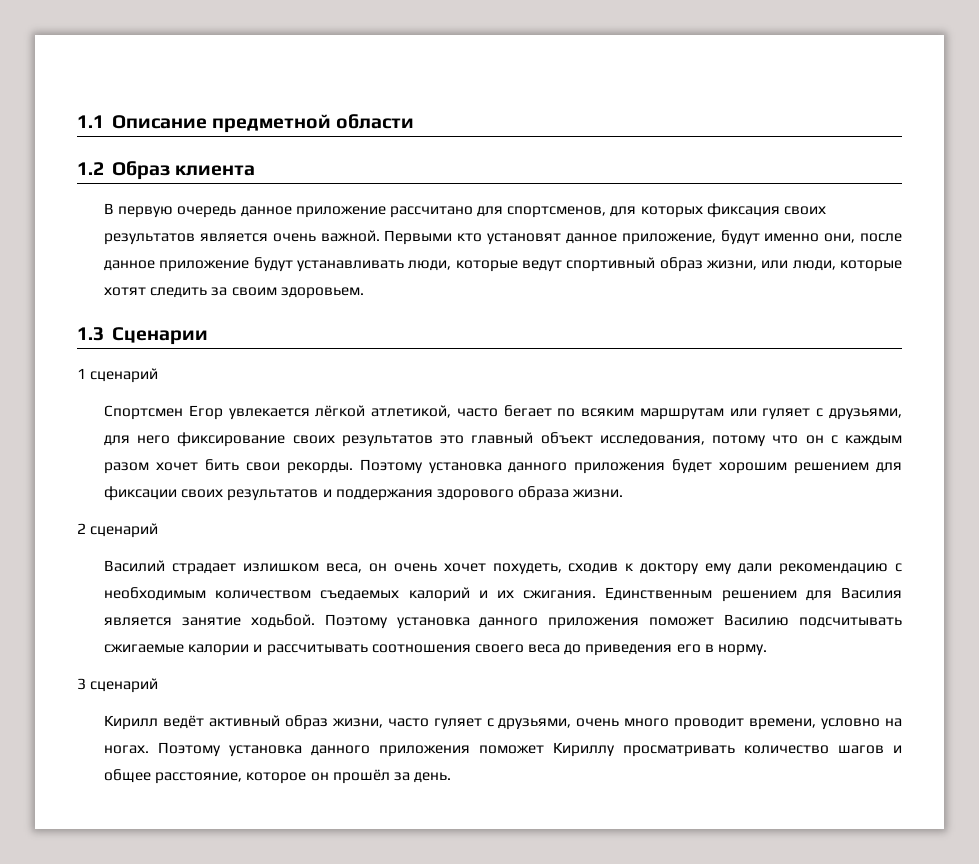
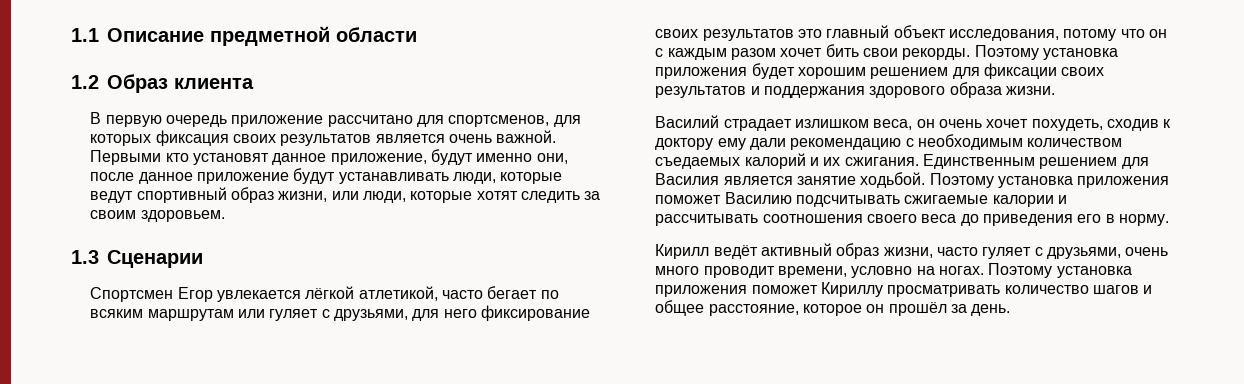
[240,206,292,217] данное -> (228, 121) none
[77,368,159,383] // 1 сценарий -> (203, 259) none
[508,462,568,473] данного -> (1119, 54) none
[77,523,159,538] // 2 сценарий -> (1056, 90) none
[479,617,539,628] данного -> (1074, 182) none
[77,678,159,693] // 3 сценарий -> (1170, 220) none
[310,745,370,756] данного -> (1132, 272) none

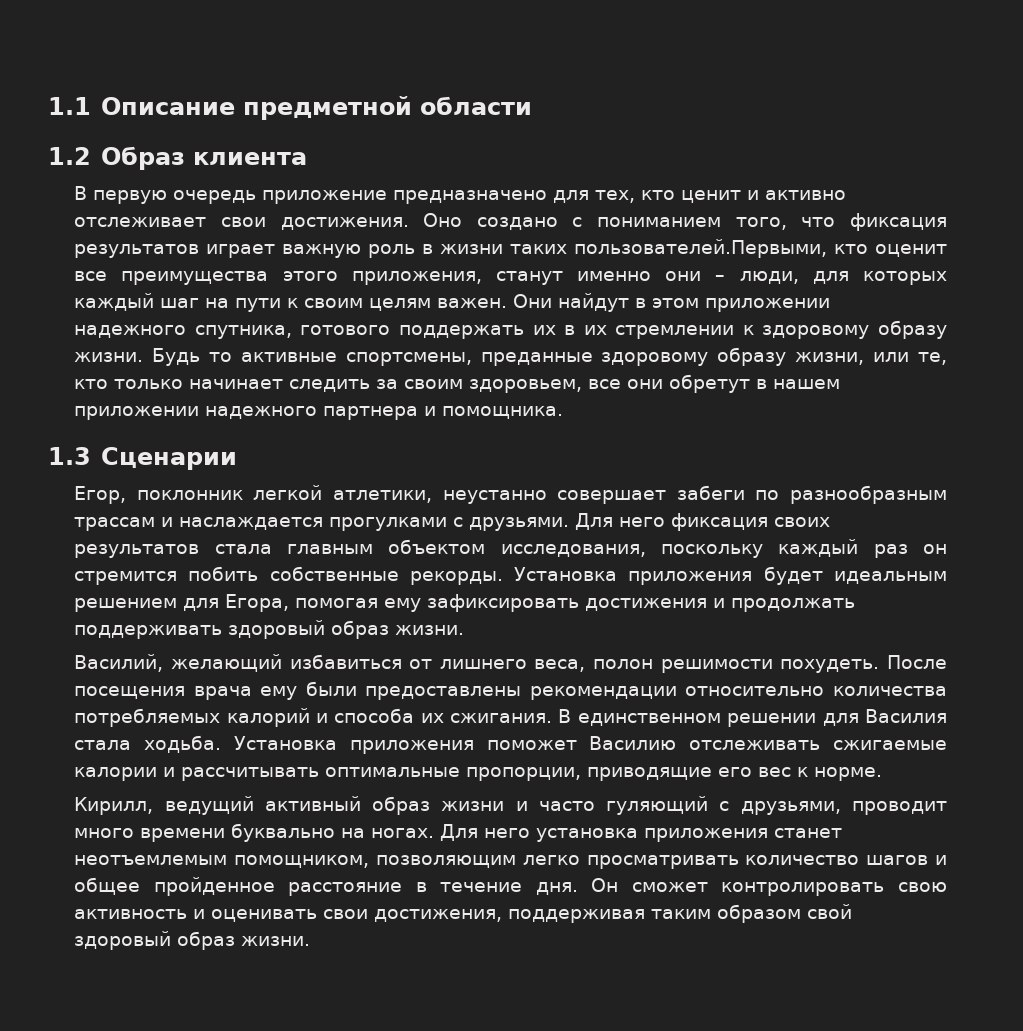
[327,115,581,127] [90,130,557,146] [90,149,568,165] [90,168,563,184] [90,187,601,203] [90,210,225,222] [71,250,203,268] [90,286,559,302] [90,305,591,321] [655,25,1168,41] [655,44,1119,60] рассчитано для спортсменов, для которых фиксация своих результатов является очень важной. Первыми кто установят данное приложение, будут именно они, после данное приложение будут устанавливать люди, которые ведут спортивный образ жизни, или люди, которые хотят следить за своим здоровьем. // 1.3 Сценарии // Спортсмен Егор увлекается лёгкой атлетикой, часто бегает по всяким маршрутам или гуляет с друзьями, для него фиксирование своих результатов это главный объект исследования, потому что он с каждым разом хочет бить свои рекорды. Поэтому установка -> [393,190,847,204] [74,213,947,231] [74,239,948,258] [74,271,947,285] [74,293,831,312] [74,320,947,339] [74,347,948,366] [74,374,841,393] [74,406,564,420] [48,447,237,470] [74,485,947,504] [74,513,831,531] [74,539,947,558] [74,566,618,585] предназначено для тех, кто ценит и активно отслеживает свои достижения. Оно создано с пониманием того, что фиксация результатов играет важную роль в жизни таких пользователей.Первыми, кто оценит все преимущества этого приложения, станут именно они – люди, для которых каждый шаг на пути к своим целям важен. Они найдут в этом приложении надежного спутника, готового поддержать их в их стремлении к здоровому образу жизни. Будь то активные спортсмены, преданные здоровому образу жизни, или те, кто только начинает следить за своим здоровьем, все они обретут в нашем приложении надежного партнера и помощника. // 1.3 Сценарии // Егор, поклонник легкой атлетики, неустанно совершает забеги по разнообразным трассам и наслаждается прогулками с друзьями. Для него фиксация своих результатов стала главным объектом исследования, поскольку каждый раз он стремится побить собственные рекорды. Установка
[798,63,1105,79] [655,82,1056,98] [655,115,1172,131] [655,134,1123,150] [655,157,741,169] хорошим решением для фиксации своих результатов и поддержания здорового образа жизни. // Василий страдает излишком веса, он очень хочет похудеть, сходив к доктору ему дали рекомендацию с необходимым количеством съедаемых -> [833,571,947,584] [74,594,856,612] [74,620,465,639] [74,654,947,673] [74,681,947,700] [74,708,221,727] идеальным решением для Егора, помогая ему зафиксировать достижения и продолжать поддерживать здоровый образ жизни. // Василий, желающий избавиться от лишнего веса, полон решимости похудеть. После посещения врача ему были предоставлены рекомендации относительно количества потребляемых
(820, 161) none -> [334,708,415,723] способа
[923,154,1149,169] [655,172,1074,188] Единственным решением для Василия является занятие ходьбой. Поэтому установка -> [558,709,948,727] [74,735,337,753] В единственном решении для Василия стала ходьба. Установка
[796,195,901,207] подсчитывать -> [689,740,821,750] отслеживать
[762,214,1170,226] [655,243,1169,259] [655,263,1132,278] [655,282,884,297] соотношения своего веса до приведения его в норму. // Кирилл ведёт активный образ жизни, часто гуляет с друзьями, очень много проводит времени, условно на ногах. Поэтому установка приложения поможет Кириллу -> [325,767,883,781] [74,796,947,815] [74,823,843,842] [74,855,580,868] оптимальные пропорции, приводящие его вес к норме. // Кирилл, ведущий активный образ жизни и часто гуляющий с друзьями, проводит много времени буквально на ногах. Для него установка приложения станет неотъемлемым помощником, позволяющим легко
[708,302,1011,316] расстояние, которое он прошёл за день. -> [153,877,948,896] [74,904,853,923] [74,931,311,950] пройденное расстояние в течение дня. Он сможет контролировать свою активность и оценивать свои достижения, поддерживая таким образом свой здоровый образ жизни.

